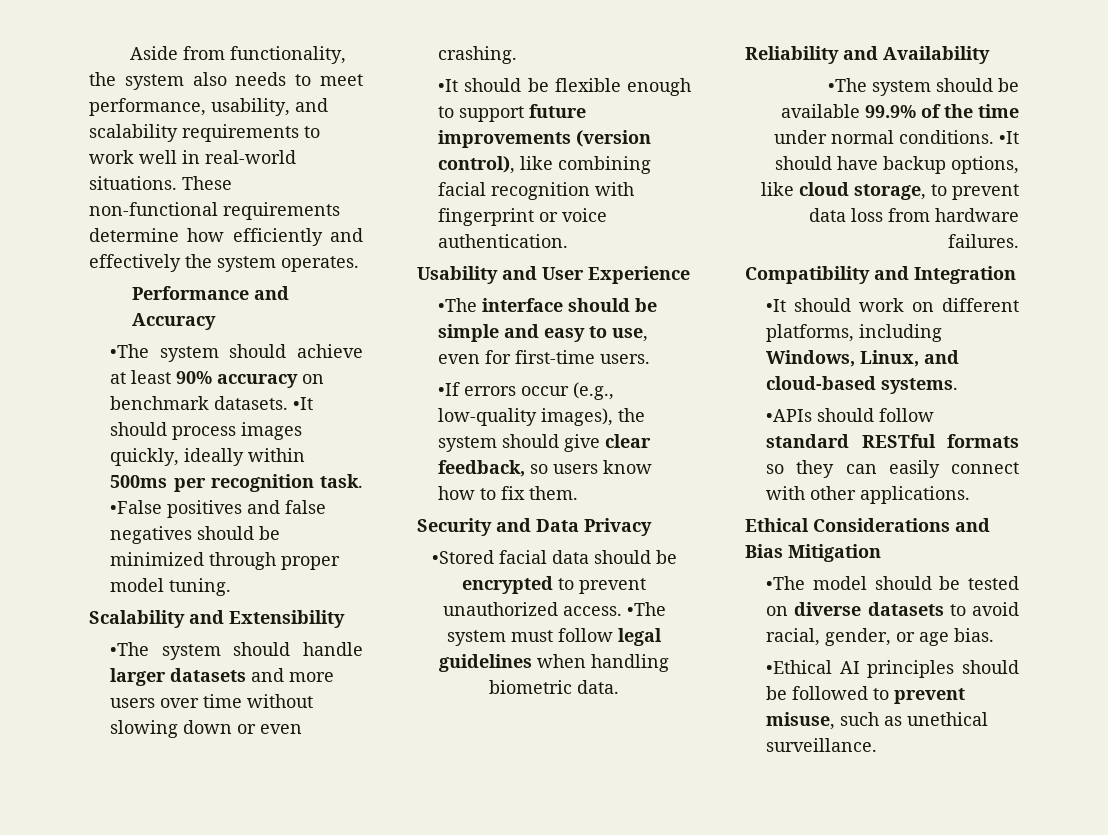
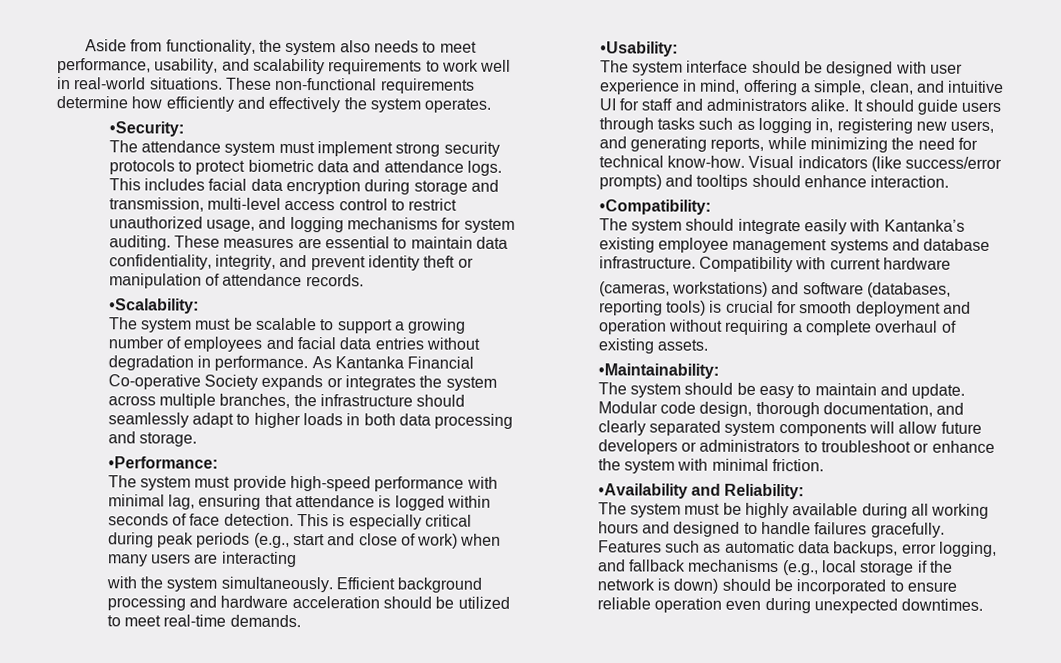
[131,286,289,300] [131,313,216,330] [110,344,363,362] [110,370,325,388] [110,396,314,410] [110,422,303,440] [110,448,306,466] [110,474,363,492] [110,500,327,518] [110,526,281,544] [110,552,341,570] [110,578,232,596] [89,610,345,628] [110,642,363,660] [110,668,335,686] [110,694,314,708] [110,720,303,738] [438,46,518,64] [438,78,691,96] [438,104,587,122] [438,130,652,148] [438,156,652,174] [438,182,635,200] [438,208,608,226] [438,234,569,248] [417,266,690,284] [438,298,658,312] [438,324,649,342] [438,350,651,364] [438,382,615,400] [438,408,646,426] [438,434,652,452] [438,460,653,477] [438,486,579,500] [417,518,652,536] [431,550,677,564] [462,576,646,594] [442,602,666,616] [447,628,662,646] [439,654,669,672] [489,680,619,694] [745,46,990,64] [828,78,1019,96] [781,104,1019,118] [774,130,1019,144] [775,156,1019,174] [761,182,1019,200] [809,208,1019,222] [948,234,1019,248] [745,266,1016,284] [766,298,1019,312] [766,324,943,342] [766,350,960,367] [766,376,959,394] [766,408,935,422] [766,434,1019,448] [766,460,1019,478] [766,486,971,504] [745,518,990,532] [745,544,881,562] [766,576,1019,590] [766,602,1019,616] [766,628,995,646] [766,660,1019,678] [766,686,966,704] [766,712,989,730] [766,738,878,752] Performance and Accuracy // •The system should achieve at least 90% accuracy on benchmark datasets. •It should process images quickly, ideally within 500ms per recognition task. •False positives and false negatives should be minimized through proper model tuning. // Scalability and Extensibility // •The system should handle larger datasets and more users over time without slowing down or even crashing. // •It should be flexible enough to support future improvements (version control), like combining facial recognition with fingerprint or voice authentication. // Usability and User Experience // •The interface should be simple and easy to use, even for first-time users. // •If errors occur (e.g., low-quality images), the system should give clear feedback, so users know how to fix them. // Security and Data Privacy // •Stored facial data should be encrypted to prevent unauthorized access. •The system must follow legal guidelines when handling biometric data. // Reliability and Availability // •The system should be available 99.9% of the time under normal conditions. •It should have backup options, like cloud storage, to prevent data loss from hardware failures. // Compatibility and Integration // •It should work on different platforms, including Windows, Linux, and cloud-based systems. // •APIs should follow standard RESTful formats so they can easily connect with other applications. // Ethical Considerations and Bias Mitigation // •The model should be tested on diverse datasets to avoid racial, gender, or age bias. // •Ethical AI principles should be followed to prevent misuse, such as unethical surveillance. -> [108,121,184,137] [108,140,500,157] [108,159,502,176] [108,178,499,195] [108,197,458,212] [108,216,515,233] [108,235,508,251] [108,254,474,271] [108,273,364,289] [108,298,199,314] [108,317,467,334] [107,336,480,352] [107,355,475,372] [107,374,497,391] [107,393,466,409] [107,412,514,429] [107,431,197,447] [107,456,218,469] [107,475,498,492] [107,494,491,511] [107,513,472,530] [107,532,502,549] [107,551,297,568] [105,576,483,593] [106,595,510,611] [106,614,301,628] [599,41,678,57] [599,60,963,77] [598,79,1005,96] [598,98,1002,115] [598,117,995,134] [598,136,978,153] [598,155,1003,172] [598,174,950,190] [598,199,711,215] [598,218,965,235] [598,237,991,254] [598,256,951,273] [598,281,951,298] [598,300,971,317] [597,319,957,336] [597,338,708,354] [597,363,719,379] [597,382,966,399] [597,401,965,418] [597,420,982,437] [597,439,995,455] [597,458,824,474] [597,483,805,500] [597,502,990,519] [597,521,945,538] [597,540,997,557] [596,559,953,576] [596,578,957,595] [596,597,984,614] •Security: // The attendance system must implement strong security protocols to protect biometric data and attendance logs. This includes facial data encryption during storage and transmission, multi-level access control to restrict unauthorized usage, and logging mechanisms for system auditing. These measures are essential to maintain data confidentiality, integrity, and prevent identity theft or manipulation of attendance records. // •Scalability: // The system must be scalable to support a growing number of employees and facial data entries without degradation in performance. As Kantanka Financial Co-operative Society expands or integrates the system across multiple branches, the infrastructure should seamlessly adapt to higher loads in both data processing and storage. // •Performance: // The system must provide high-speed performance with minimal lag, ensuring that attendance is logged within seconds of face detection. This is especially critical during peak periods (e.g., start and close of work) when many users are interacting // with the system simultaneously. Efficient background processing and hardware acceleration should be utilized to meet real-time demands. // •Usability: // The system interface should be designed with user experience in mind, offering a simple, clean, and intuitive UI for staff and administrators alike. It should guide users through tasks such as logging in, registering new users, and generating reports, while minimizing the need for technical know-how. Visual indicators (like success/error prompts) and tooltips should enhance interaction. // •Compatibility: // The system should integrate easily with Kantanka’s existing employee management systems and database infrastructure. Compatibility with current hardware // (cameras, workstations) and software (databases, reporting tools) is crucial for smooth deployment and operation without requiring a complete overhaul of existing assets. // •Maintainability: // The system should be easy to maintain and update. Modular code design, thorough documentation, and clearly separated system components will allow future developers or administrators to troubleshoot or enhance the system with minimal friction. // •Availability and Reliability: // The system must be highly available during all working hours and designed to handle failures gracefully. Features such as automatic data backups, error logging, and fallback mechanisms (e.g., local storage if the network is down) should be incorporated to ensure reliable operation even during unexpected downtimes.

